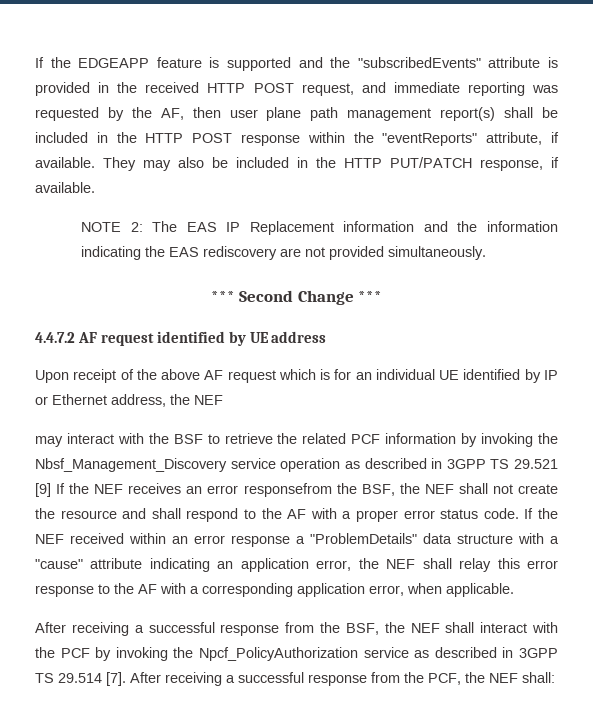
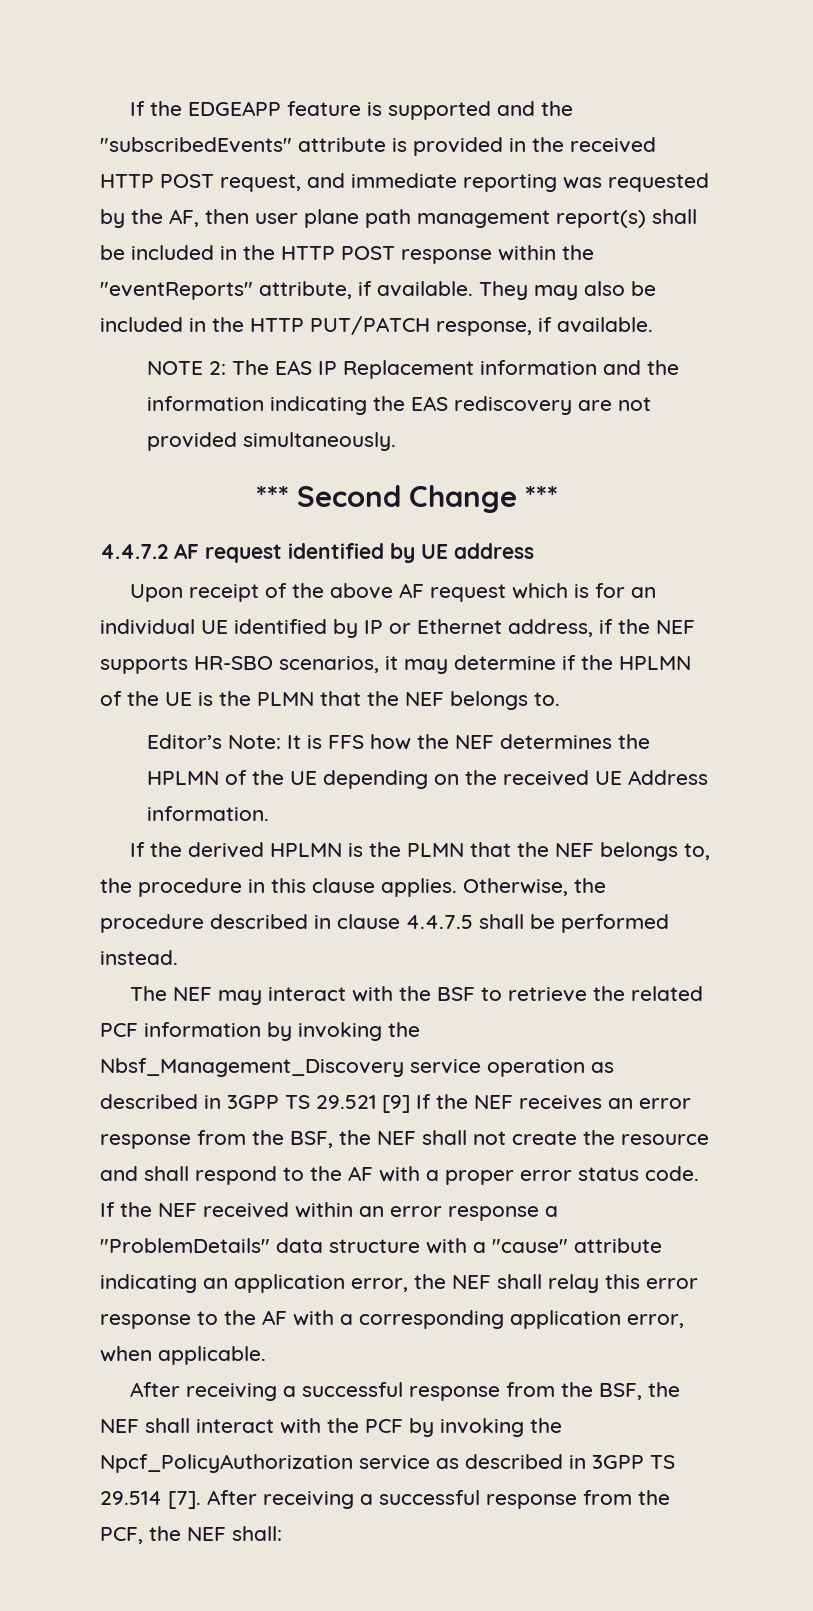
[170,394,223,405] the NEF // -> [599,619,695,634] [100,655,691,674] [100,691,560,710] [147,734,651,750] [147,770,709,789] [147,806,270,821] [129,842,710,861] [100,878,606,897] [100,914,669,933] [100,950,178,965] [129,986,212,1001] if the NEF supports HR-SBO scenarios, it may determine if the HPLMN of the UE is the PLMN that the NEF belongs to. // Editor’s Note: It is FFS how the NEF determines the HPLMN of the UE depending on the received UE Address information. // If the derived HPLMN is the PLMN that the NEF belongs to, the procedure in this clause applies. Otherwise, the procedure described in clause 4.4.7.5 shall be performed instead. // The NEF
[243,483,332,497] responsefrom -> [100,1130,246,1149] response from

